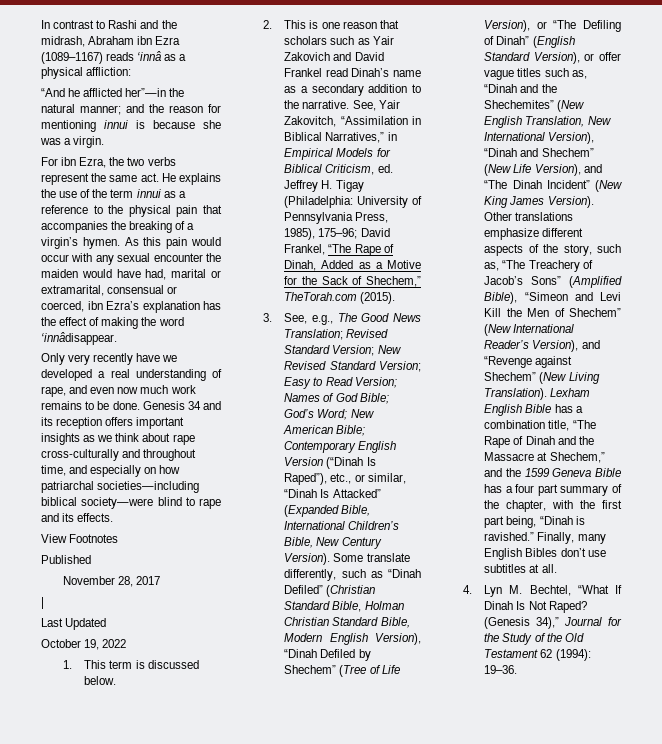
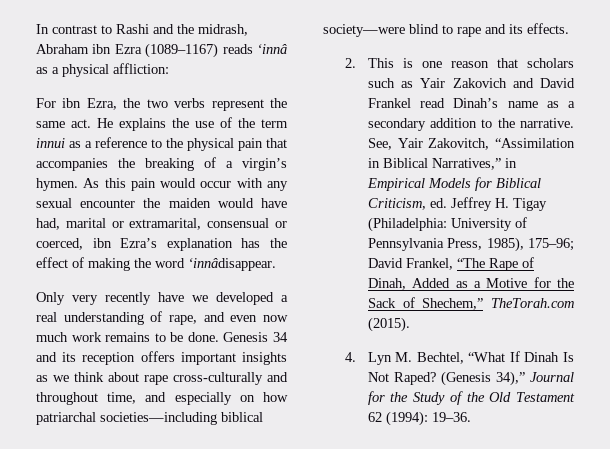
[41,88,185,97] [41,104,221,115] [41,120,221,132] [40,136,105,148] // “And he afflicted her”—in the natural manner; and the reason for mentioning innui is because she was a virgin. -> (169, 68) none
[41,534,119,543] [41,555,91,564] [62,576,160,587] [41,597,44,609] [41,618,107,630] [41,639,127,650] [62,660,199,669] [84,676,117,685] // View Footnotes // Published // November 28, 2017 // | // Last Updated // October 19, 2022 // 1. This term is discussed below. -> (569, 28) none
[262,313,421,325] [284,329,389,340] [284,345,401,356] [284,361,421,372] [284,377,397,389] [284,393,389,404] [284,409,374,420] [283,425,366,436] [284,441,397,453] [284,457,376,469] [284,473,406,485] [284,489,381,498] [284,505,371,517] [284,521,400,530] [284,537,382,549] [284,553,410,565] [284,569,421,581] [284,585,376,597] [284,601,404,612] [284,617,410,628] [284,633,421,645] [284,649,371,661] [284,665,400,677] [484,20,621,32] [484,36,575,48] [484,52,621,64] [484,68,587,80] [484,84,557,93] [484,100,585,112] [484,116,611,128] [484,132,595,144] [484,148,594,157] [484,164,602,176] [484,180,622,192] [484,196,594,208] [484,212,574,221] [484,228,584,240] [484,244,621,256] [484,260,593,272] [484,276,622,288] [484,292,621,304] [484,308,621,317] [484,324,575,336] [484,340,600,352] [484,356,573,368] [484,372,600,384] [484,388,591,400] [484,404,583,416] [484,420,596,431] [484,436,594,448] [484,452,605,463] [484,468,621,477] [484,484,622,496] [484,500,622,512] [484,516,585,528] [484,532,606,544] [484,548,606,560] [484,564,557,573] // 3. See, e.g., The Good News Translation; Revised Standard Version; New Revised Standard Version; Easy to Read Version; Names of God Bible; God’s Word; New American Bible; Contemporary English Version (“Dinah Is Raped”), etc., or similar, “Dinah Is Attacked” (Expanded Bible, International Children’s Bible, New Century Version). Some translate differently, such as “Dinah Defiled” (Christian Standard Bible, Holman Christian Standard Bible, Modern English Version), “Dinah Defiled by Shechem” (Tree of Life Version), or “The Defiling of Dinah” (English Standard Version), or offer vague titles such as, “Dinah and the Shechemites” (New English Translation, New International Version), “Dinah and Shechem” (New Life Version), and “The Dinah Incident” (New King James Version). Other translations emphasize different aspects of the story, such as, “The Treachery of Jacob’s Sons” (Amplified Bible), “Simeon and Levi Kill the Men of Shechem” (New International Reader’s Version), and “Revenge against Shechem” (New Living Translation). Lexham English Bible has a combination title, “The Rape of Dinah and the Massacre at Shechem,” and the 1599 Geneva Bible has a four part summary of the chapter, with the first part being, “Dinah is ravished.” Finally, many English Bibles don’t use subtitles at all. -> (410, 324) none

